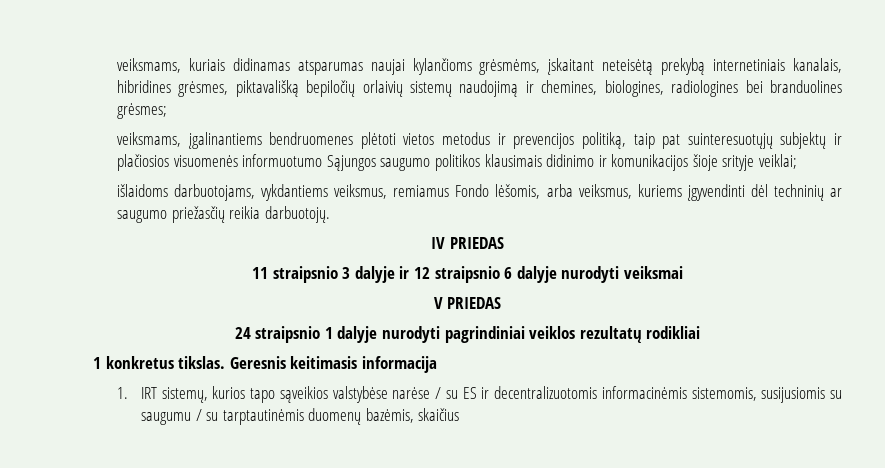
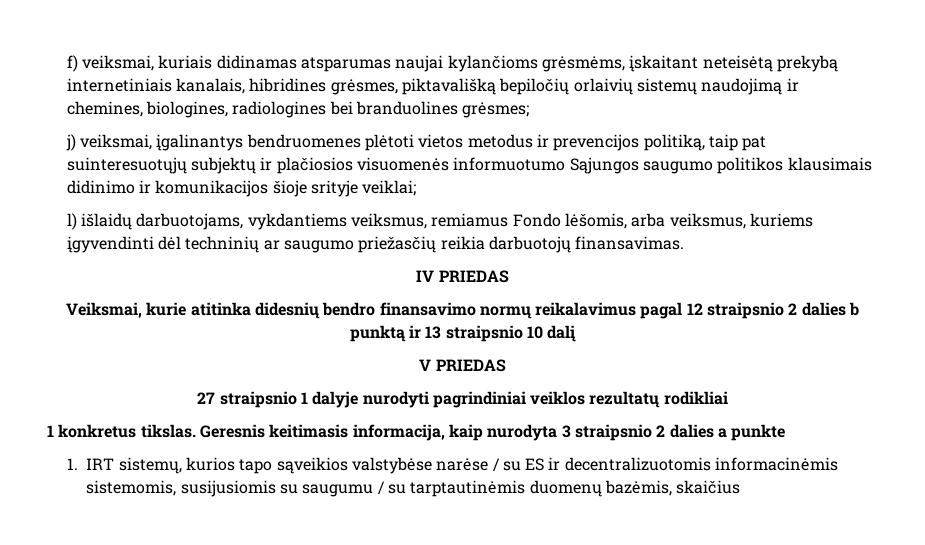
[116,58,181,73] veiksmams, -> [66,55,154,72] f) veiksmai,
[116,132,262,149] veiksmams, įgalinantiems -> [65,134,244,151] j) veiksmai, įgalinantys
[116,184,168,197] išlaidoms -> [66,213,132,230] l) išlaidų
[264,206,330,223] darbuotojų. -> [488,236,685,253] darbuotojų finansavimas.
[252,266,683,283] 11 straipsnio 3 dalyje ir 12 straipsnio 6 dalyje nurodyti veiksmai -> [65,302,860,319] [349,325,577,342] Veiksmai, kurie atitinka didesnių bendro finansavimo normų reikalavimus pagal 12 straipsnio 2 dalies b punktą ir 13 straipsnio 10 dalį
[234,327,251,339] 24 -> [197,392,216,404] 27
[361,356,437,373] informacija -> [352,424,786,441] informacija, kaip nurodyta 3 straipsnio 2 dalies a punkte

